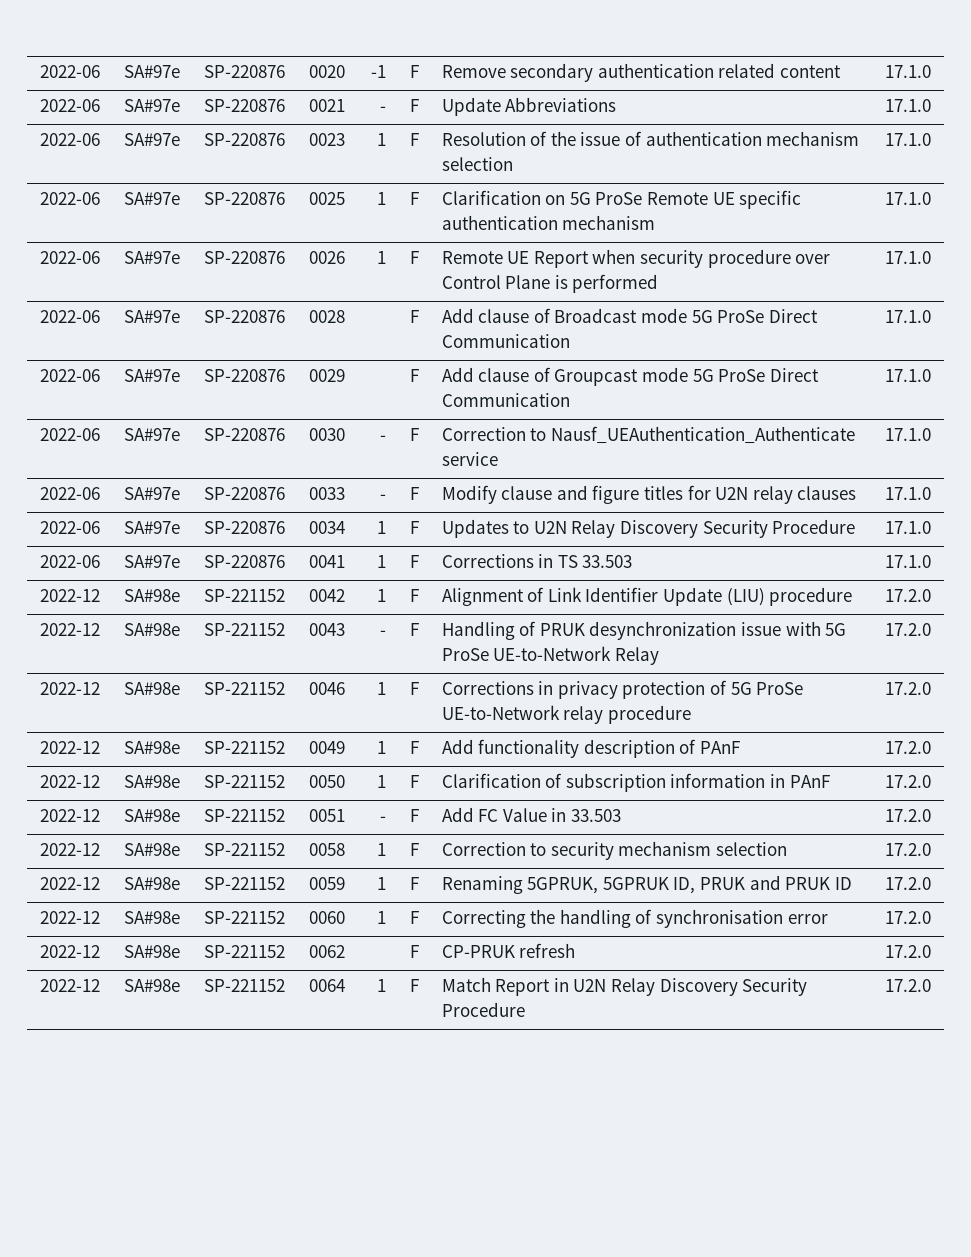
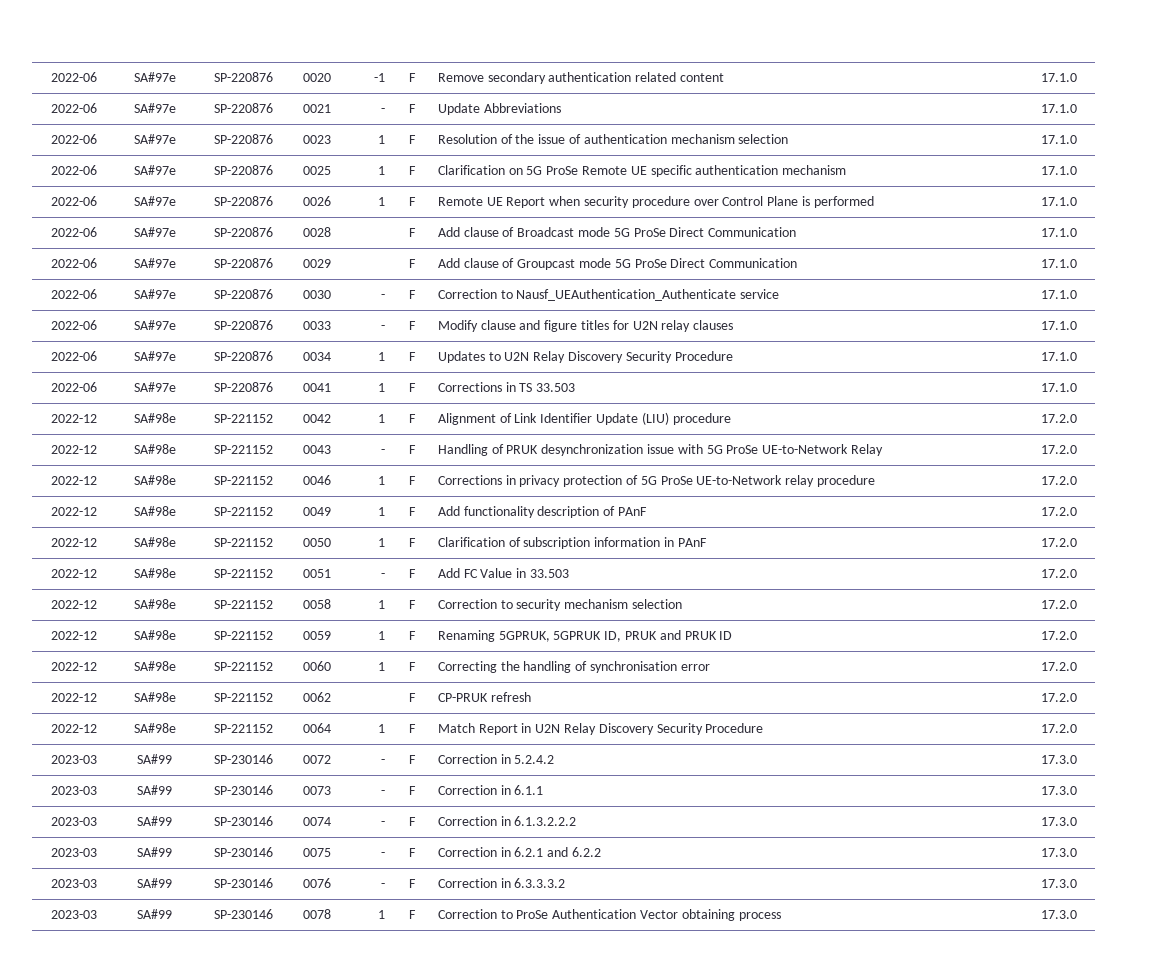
(931, 985) none -> [51,755,97,764] [137,754,172,764] [214,754,273,764] [302,755,331,764] [381,759,386,764] [408,755,416,764] [437,754,555,764] [1041,755,1077,764] [51,786,97,795] [137,785,172,795] [214,785,273,795] [302,786,331,795] [381,790,386,795] [408,786,416,795] [437,785,544,795] [1041,786,1077,795] [51,817,97,826] [137,816,172,826] [214,816,273,826] [302,817,331,826] [381,821,386,826] [408,817,416,826] [437,816,577,826] [1041,817,1077,826] [51,848,97,857] [137,847,172,857] [214,847,273,857] [302,848,331,857] [381,852,386,857] [408,848,416,857] [437,847,601,857] [1041,848,1077,857] [51,879,97,888] [137,878,172,888] [214,878,273,888] [302,878,331,888] [381,883,386,888] [408,879,416,888] [437,878,566,888] [1041,879,1077,888] [51,910,97,919] [137,909,172,919] [214,909,273,919] [302,909,331,919] [378,910,386,919] [408,910,416,919] [437,909,781,921] [1041,910,1077,919] // 2023-03 | SA#99 | SP-230146 | 0072 | - | F | Correction in 5.2.4.2 | 17.3.0 // 2023-03 | SA#99 | SP-230146 | 0073 | - | F | Correction in 6.1.1 | 17.3.0 // 2023-03 | SA#99 | SP-230146 | 0074 | - | F | Correction in 6.1.3.2.2.2 | 17.3.0 // 2023-03 | SA#99 | SP-230146 | 0075 | - | F | Correction in 6.2.1 and 6.2.2 | 17.3.0 // 2023-03 | SA#99 | SP-230146 | 0076 | - | F | Correction in 6.3.3.3.2 | 17.3.0 // 2023-03 | SA#99 | SP-230146 | 0078 | 1 | F | Correction to ProSe Authentication Vector obtaining process | 17.3.0

